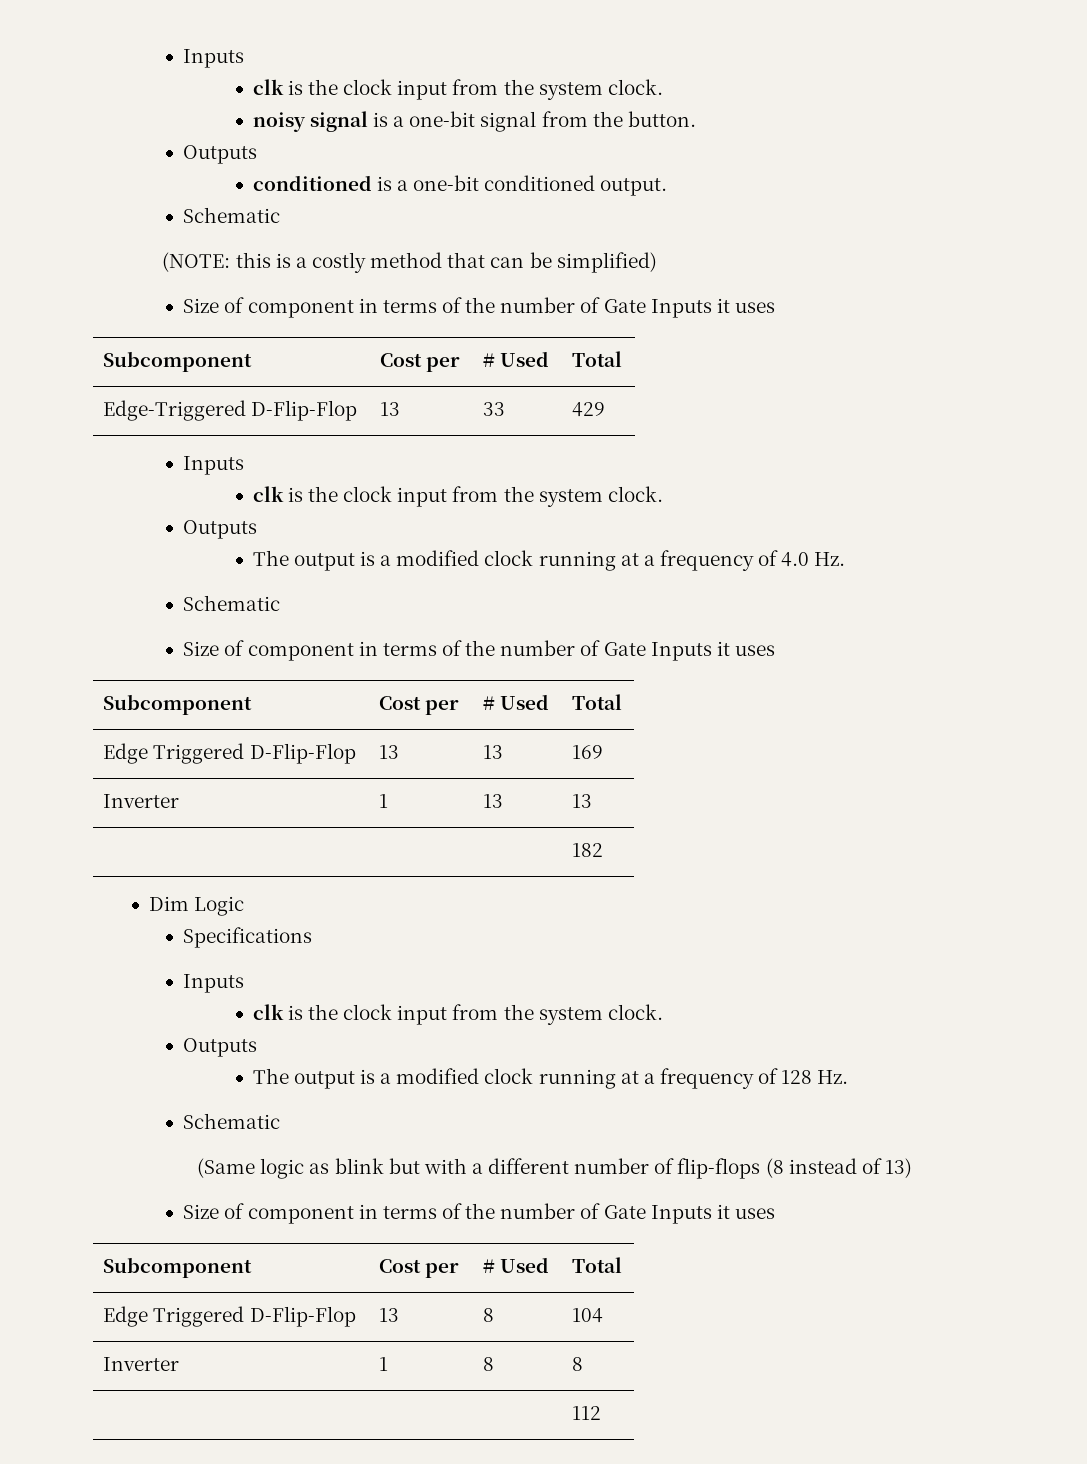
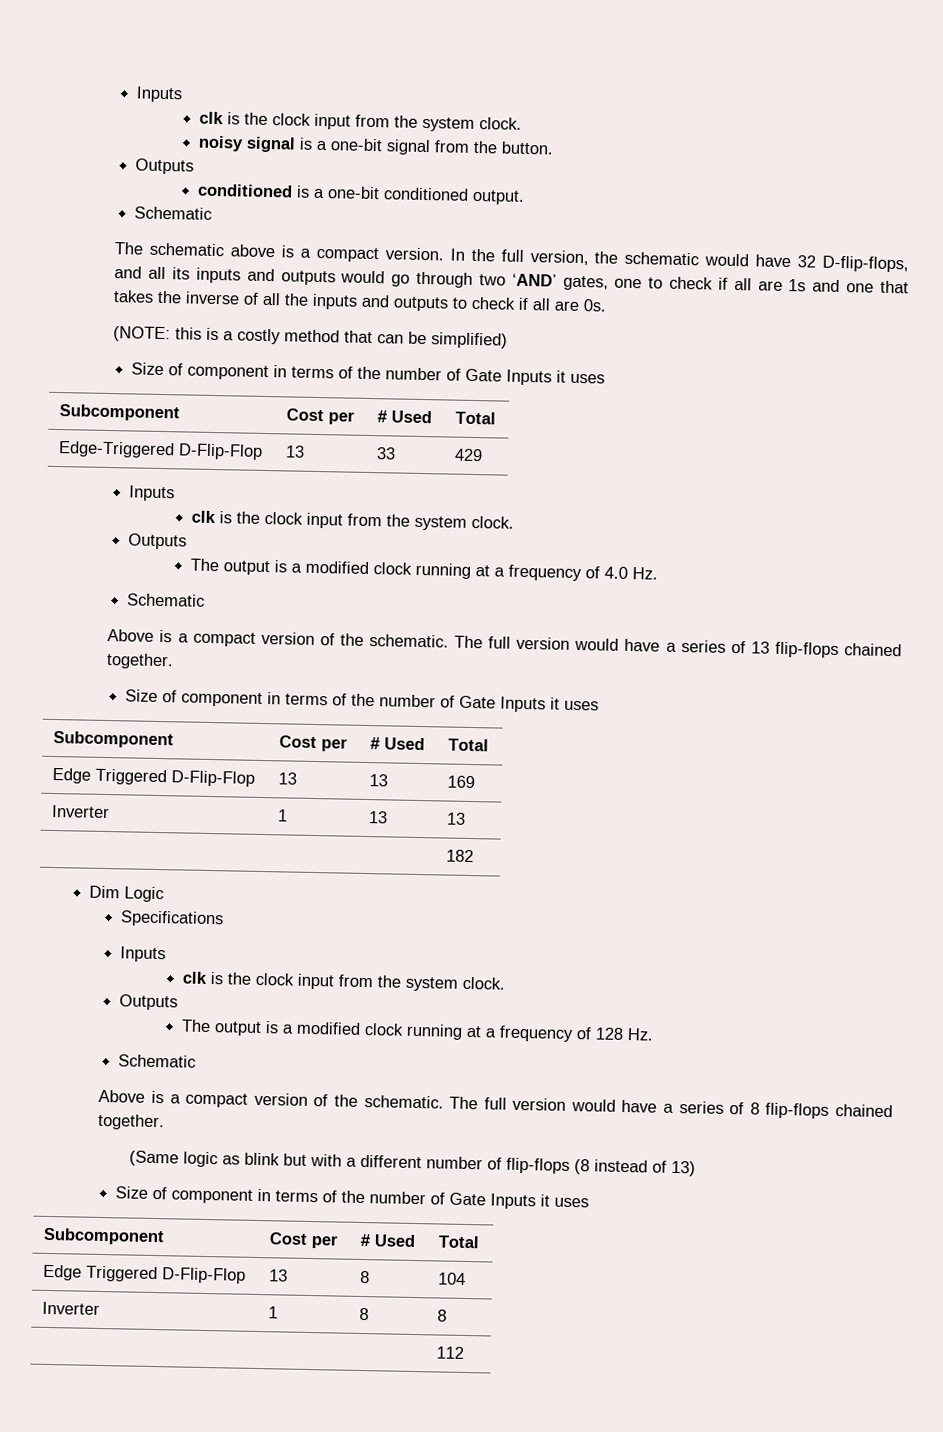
(281, 215) none -> [114,242,910,273] [114,266,909,294] [113,290,608,312] // The schematic above is a compact version. In the full version, the schematic would have 32 D-flip-flops, and all its inputs and outputs would go through two ‘AND’ gates, one to check if all are 1s and one that takes the inverse of all the inputs and outputs to check if all are 0s.
(281, 603) none -> [107,628,902,659] [106,652,175,670] // Above is a compact version of the schematic. The full version would have a series of 13 flip-flops chained together.
(281, 1121) none -> [98,1089,893,1119] [98,1113,166,1131] // Above is a compact version of the schematic. The full version would have a series of 8 flip-flops chained together.

